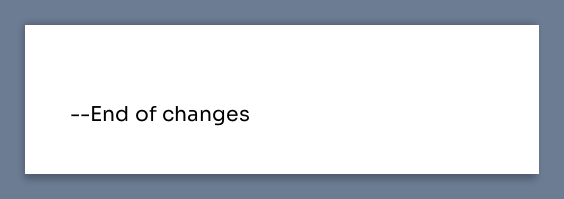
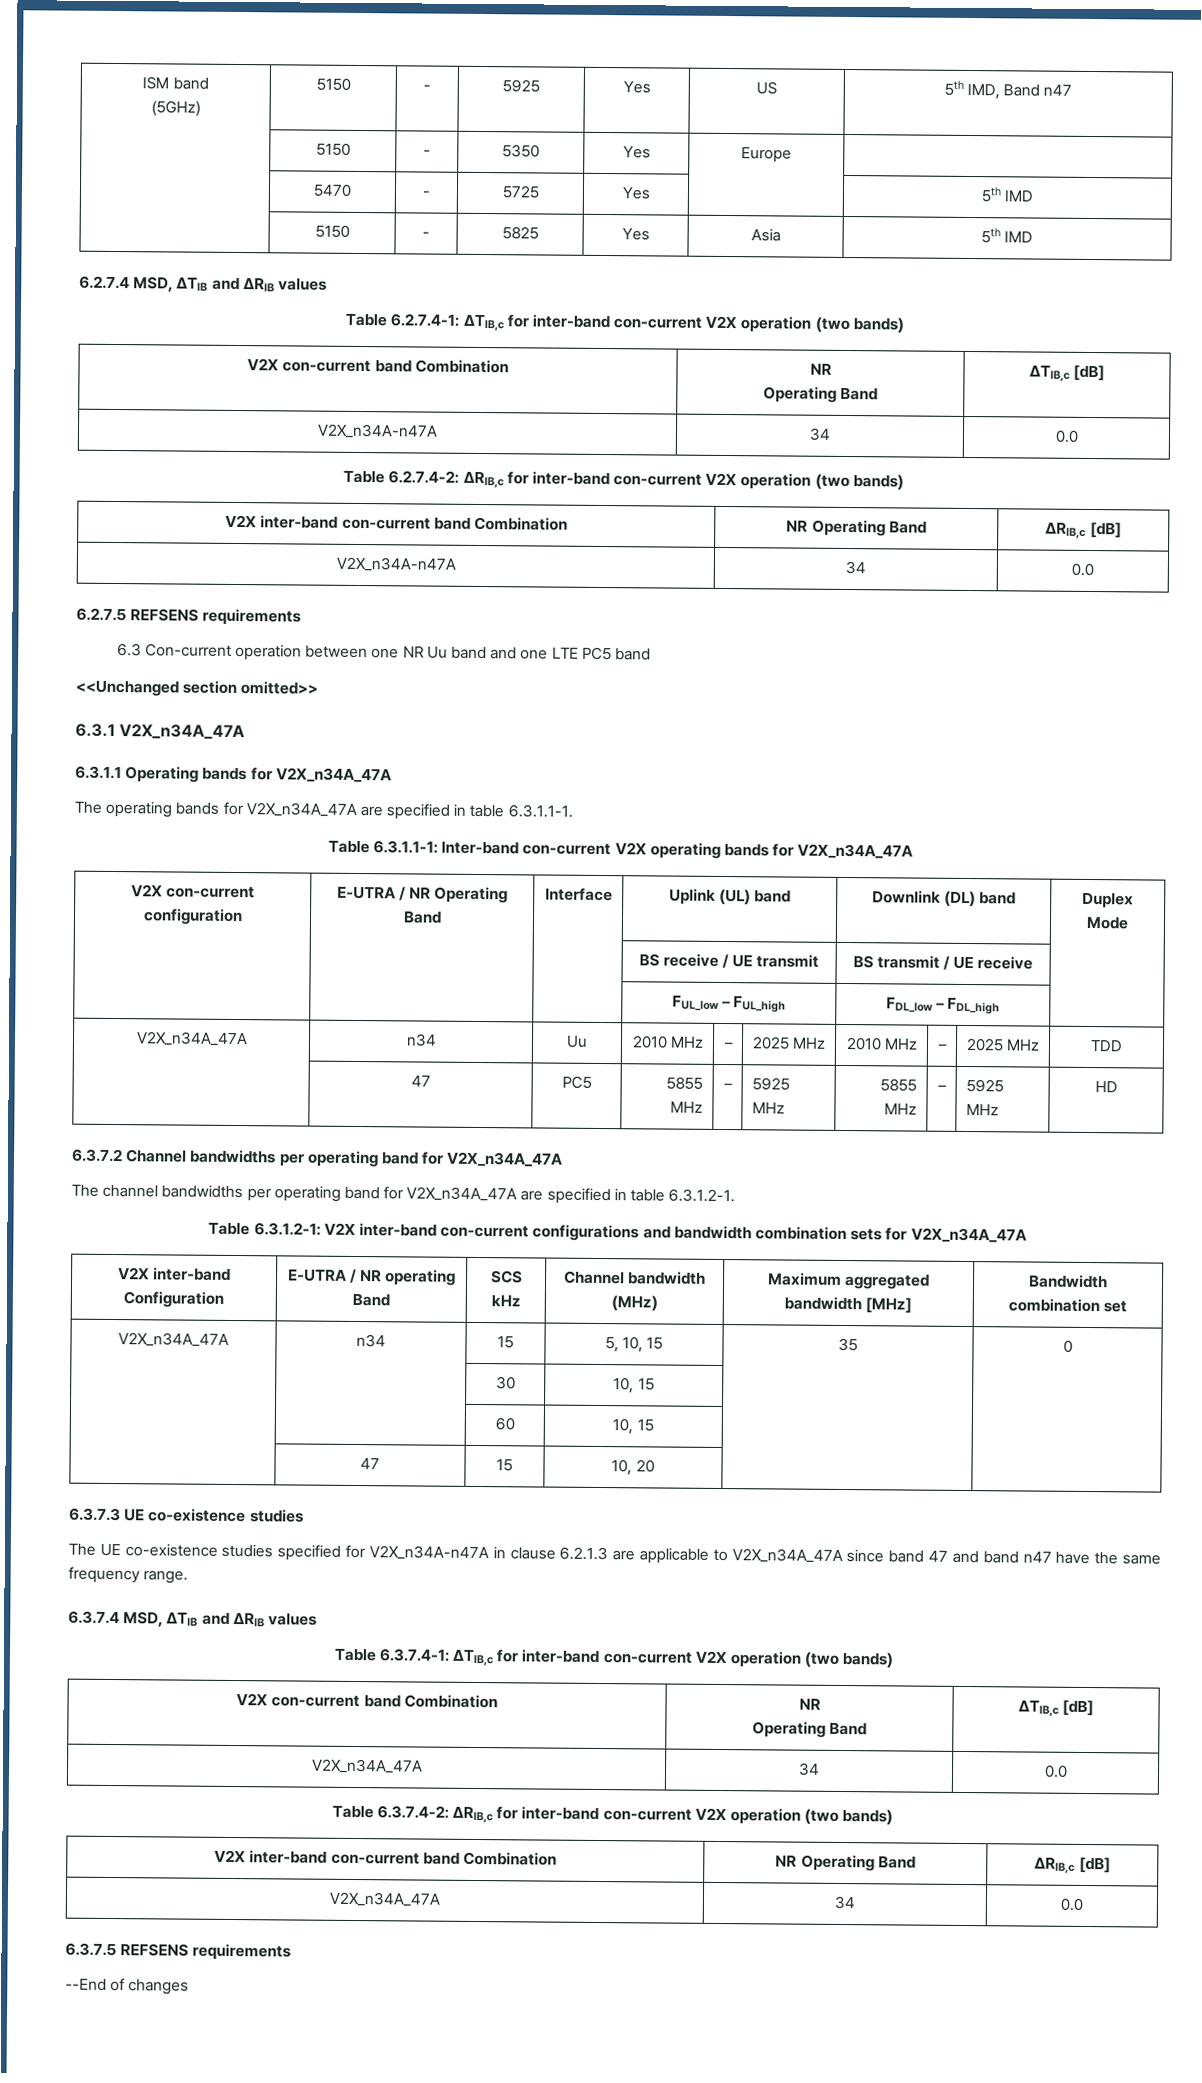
(70, 114) none -> [142,76,209,90] [150,100,201,117] [315,77,351,91] [423,84,431,91] [502,79,540,93] [622,81,651,94] [756,81,777,95] [943,80,1073,100] [315,142,351,156] [423,149,431,156] [502,144,540,158] [622,146,651,159] [741,147,792,163] [313,183,352,197] [422,190,430,197] [501,185,540,199] [621,187,651,200] [980,187,1034,203] [314,224,350,238] [422,231,430,238] [501,226,539,240] [621,228,650,241] [750,228,781,242] [980,228,1034,244] [79,275,327,293] [345,313,904,334] [247,358,509,374] [809,363,832,375] [762,386,879,403] [1028,364,1106,382] [317,423,438,439] [809,427,831,441] [1054,429,1079,443] [343,470,904,491] [225,514,568,531] [786,519,927,537] [1045,521,1122,539] [335,556,456,572] [845,560,866,575] [1071,562,1094,577] [76,607,302,626] [116,643,651,661] [75,680,319,697] [75,723,246,740] [75,765,392,783] [74,800,573,820] [327,840,914,859] [130,884,256,899] [142,908,243,926] [336,886,509,904] [402,911,442,924] [544,887,613,902] [668,888,792,906] [871,890,1017,908] [1082,892,1134,909] [1086,916,1129,930] [638,953,820,969] [852,955,1034,970] [671,995,787,1013] [885,997,1001,1015] [135,1031,248,1047] [405,1033,437,1047] [566,1035,588,1048] [632,1035,705,1049] [722,1042,733,1049] [751,1036,826,1050] [846,1037,919,1051] [936,1043,947,1050] [965,1037,1040,1052] [1090,1040,1123,1052] [410,1075,431,1087] [561,1075,592,1089] [666,1076,704,1090] [670,1101,704,1113] [722,1082,733,1090] [751,1077,790,1091] [751,1102,785,1114] [880,1078,918,1092] [884,1103,918,1115] [936,1084,947,1091] [965,1078,1004,1093] [965,1103,999,1116] [1094,1081,1118,1093] [71,1148,564,1168] [71,1184,736,1205] [208,1222,1027,1243] [117,1267,232,1281] [123,1291,224,1308] [287,1268,457,1286] [351,1293,390,1307] [490,1270,523,1284] [490,1295,521,1307] [563,1270,707,1285] [610,1295,658,1312] [767,1272,931,1290] [783,1296,913,1314] [1028,1274,1108,1289] [1007,1298,1128,1313] [118,1332,229,1347] [355,1333,386,1348] [497,1336,514,1349] [604,1336,664,1353] [838,1337,858,1352] [1062,1339,1073,1353] [495,1376,516,1390] [613,1377,655,1394] [494,1417,515,1431] [612,1418,654,1435] [359,1458,380,1470] [496,1459,513,1472] [611,1459,655,1476] [69,1507,304,1523] [68,1543,1161,1565] [68,1566,189,1584] [68,1610,317,1628] [333,1648,894,1669] [236,1693,498,1709] [798,1698,821,1710] [751,1721,868,1738] [1017,1699,1095,1717] [310,1758,423,1774] [798,1762,820,1776] [1043,1764,1068,1778] [331,1805,894,1826] [214,1849,557,1866] [775,1854,916,1872] [1034,1856,1111,1874] [329,1891,441,1907] [834,1895,855,1910] [1060,1897,1083,1911] [65,1942,292,1961] ISM band // (5GHz) | 5150 | - | 5925 | Yes | US | 5th IMD, Band n47 // | 5150 | - | 5350 | Yes | Europe | // | 5470 | - | 5725 | Yes | | 5th IMD // | 5150 | - | 5825 | Yes | Asia | 5th IMD // 6.2.7.4 MSD, ∆TIB and ∆RIB values // Table 6.2.7.4-1: ΔTIB,c for inter-band con-current V2X operation (two bands) // V2X con-current band Combination | NR // Operating Band | ΔTIB,c [dB] // V2X_n34A-n47A | 34 | 0.0 // Table 6.2.7.4-2: ΔRIB,c for inter-band con-current V2X operation (two bands) // V2X inter-band con-current band Combination | NR Operating Band | ΔRIB,c [dB] // V2X_n34A-n47A | 34 | 0.0 // 6.2.7.5 REFSENS requirements // 6.3 Con-current operation between one NR Uu band and one LTE PC5 band // <<Unchanged section omitted>> // 6.3.1 V2X_n34A_47A // 6.3.1.1 Operating bands for V2X_n34A_47A // The operating bands for V2X_n34A_47A are specified in table 6.3.1.1-1. // Table 6.3.1.1-1: Inter-band con-current V2X operating bands for V2X_n34A_47A // V2X con-current configuration | E-UTRA / NR Operating Band | Interface | Uplink (UL) band | Downlink (DL) band | Duplex Mode // | | | BS receive / UE transmit | BS transmit / UE receive | // | | | FUL_low – FUL_high | FDL_low – FDL_high | // V2X_n34A_47A | n34 | Uu | 2010 MHz | – | 2025 MHz | 2010 MHz | – | 2025 MHz | TDD // | 47 | PC5 | 5855 MHz | – | 5925 MHz | 5855 MHz | – | 5925 MHz | HD // 6.3.7.2 Channel bandwidths per operating band for V2X_n34A_47A // The channel bandwidths per operating band for V2X_n34A_47A are specified in table 6.3.1.2-1. // Table 6.3.1.2-1: V2X inter-band con-current configurations and bandwidth combination sets for V2X_n34A_47A // V2X inter-band Configuration | E-UTRA / NR operating Band | SCS kHz | Channel bandwidth (MHz) | Maximum aggregated bandwidth [MHz] | Bandwidth combination set // V2X_n34A_47A | n34 | 15 | 5, 10, 15 | 35 | 0 // | | 30 | 10, 15 | | // | | 60 | 10, 15 | | // | 47 | 15 | 10, 20 | | // 6.3.7.3 UE co-existence studies // The UE co-existence studies specified for V2X_n34A-n47A in clause 6.2.1.3 are applicable to V2X_n34A_47A since band 47 and band n47 have the same frequency range. // 6.3.7.4 MSD, ∆TIB and ∆RIB values // Table 6.3.7.4-1: ΔTIB,c for inter-band con-current V2X operation (two bands) // V2X con-current band Combination | NR // Operating Band | ΔTIB,c [dB] // V2X_n34A_47A | 34 | 0.0 // Table 6.3.7.4-2: ΔRIB,c for inter-band con-current V2X operation (two bands) // V2X inter-band con-current band Combination | NR Operating Band | ΔRIB,c [dB] // V2X_n34A_47A | 34 | 0.0 // 6.3.7.5 REFSENS requirements //

